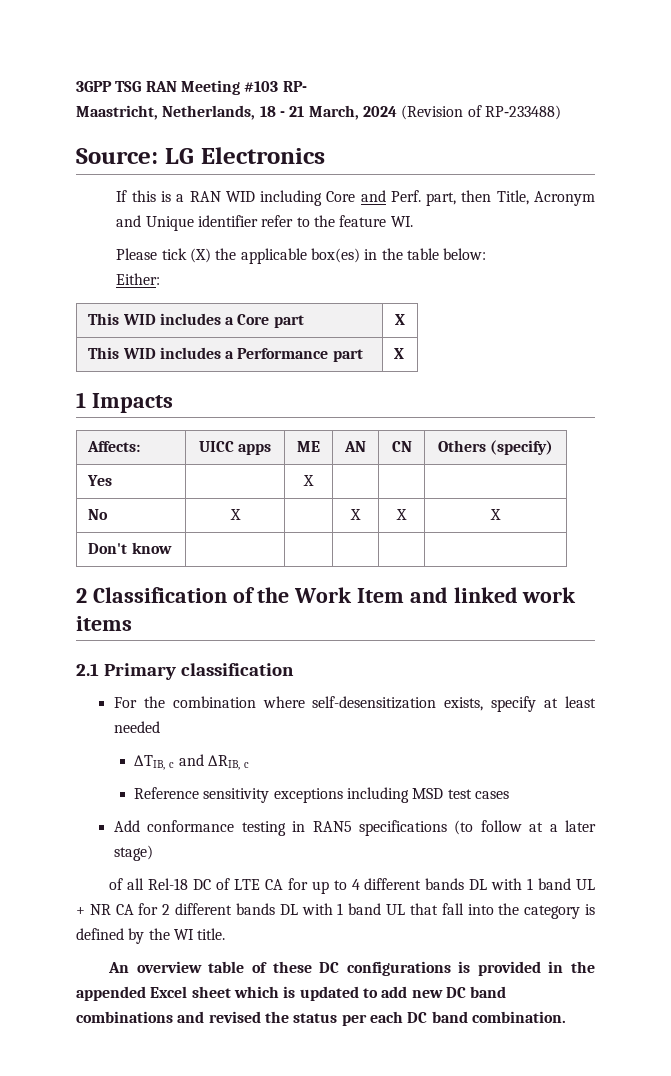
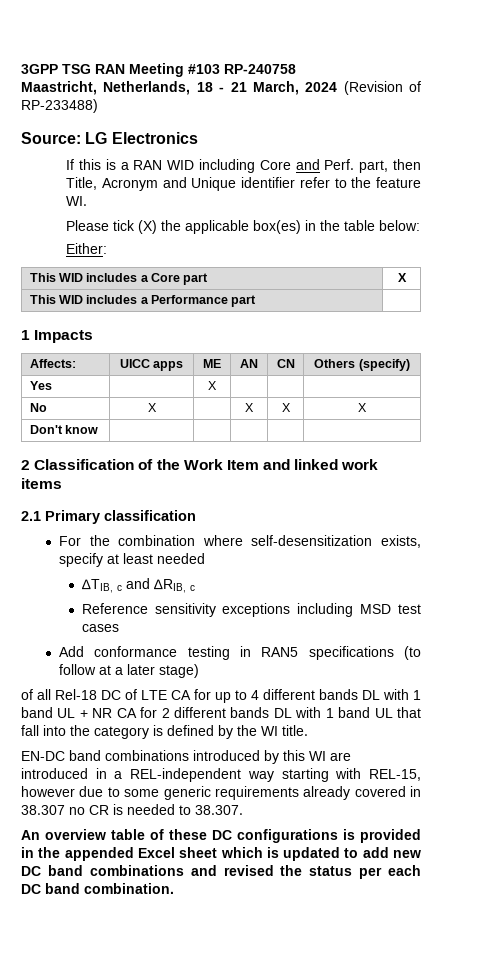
[282,81,307,92] RP- -> [224,64,296,74] RP-240758
[394,348,405,359] X -> (257, 301) none
(226, 934) none -> [21,750,351,764] [21,768,421,782] [21,786,421,800] [21,804,243,815] // EN-DC band combinations introduced by this WI are introduced in a REL-independent way starting with REL-15, however due to some generic requirements already covered in 38.307 no CR is needed to 38.307.

